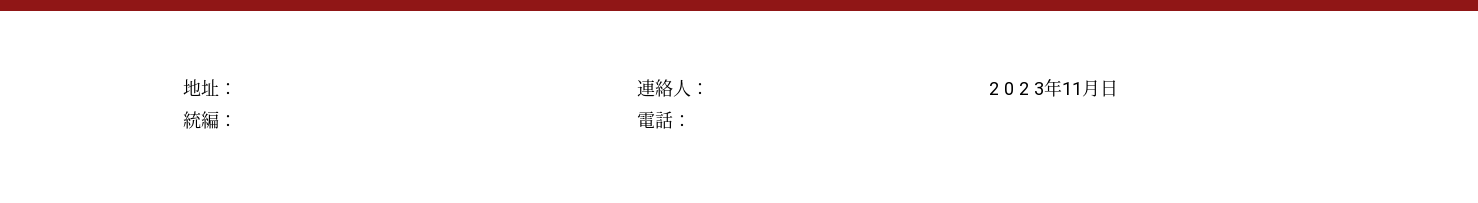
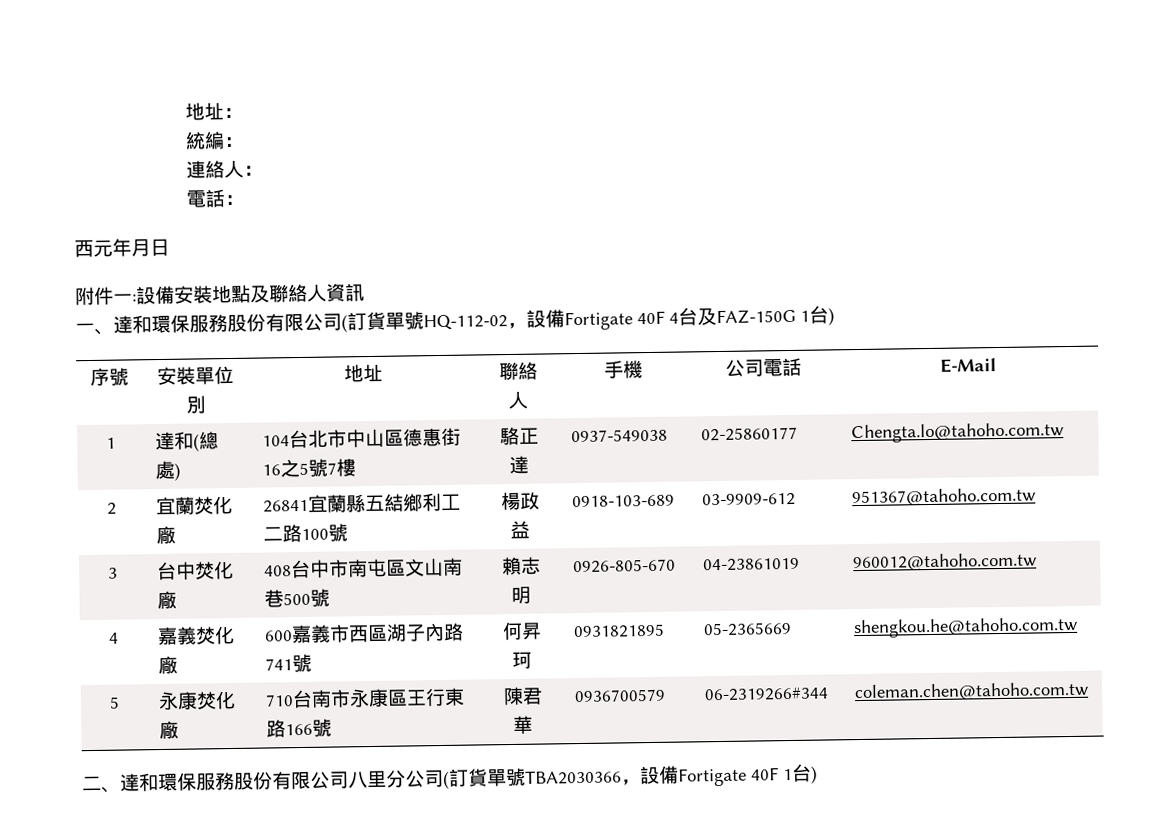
[989,78,1118,97] 2 0 2 3年11月日 -> [74,238,170,258] [75,283,365,306] [75,305,835,335] [90,367,129,386] [157,365,234,386] [185,395,206,414] [344,363,383,383] [498,361,538,381] [508,391,528,410] [603,360,643,379] [724,357,802,377] [939,358,997,373] [105,437,116,449] [155,431,220,452] [155,460,182,481] [262,427,462,449] [262,458,357,478] [499,426,539,446] [509,455,529,475] [571,428,669,443] [701,426,799,442] [851,422,1065,444] [106,502,117,515] [156,495,234,516] [156,525,177,545] [263,492,462,513] [263,523,349,543] [500,491,540,511] [510,520,530,539] [572,494,676,508] [702,492,797,507] [852,487,1037,507] [107,567,118,579] [157,560,235,581] [157,590,178,610] [264,557,464,579] [264,588,331,608] [501,556,541,576] [511,586,531,604] [573,558,677,574] [703,557,801,572] [853,552,1038,572] [108,632,119,644] [157,625,236,646] [158,655,179,675] [265,622,465,644] [265,653,313,673] [501,621,542,641] [512,651,532,669] [573,623,666,639] [703,621,793,637] [853,616,1079,639] [108,696,120,709] [158,690,237,711] [159,720,180,740] [265,687,466,709] [266,718,333,738] [502,686,543,706] [513,715,533,734] [574,688,667,703] [704,686,830,702] [854,681,1090,702] [82,763,818,793] 西元年月日 // 附件一:設備安裝地點及聯絡人資訊 // 一、達和環保服務股份有限公司(訂貨單號HQ-112-02，設備Fortigate 40F 4台及FAZ-150G 1台) // 序號 | 安裝單位別 | 地址 | 聯絡人 | 手機 | 公司電話 | E-Mail // 1 | 達和(總處) | 104台北市中山區德惠街16之5號7樓 | 駱正達 | 0937-549038 | 02-25860177 | Chengta.lo@tahoho.com.tw // 2 | 宜蘭焚化廠 | 26841宜蘭縣五結鄉利工二路100號 | 楊政益 | 0918-103-689 | 03-9909-612 | 951367@tahoho.com.tw // 3 | 台中焚化廠 | 408台中市南屯區文山南巷500號 | 賴志明 | 0926-805-670 | 04-23861019 | 960012@tahoho.com.tw // 4 | 嘉義焚化廠 | 600嘉義市西區湖子內路741號 | 何昇珂 | 0931821895 | 05-2365669 | shengkou.he@tahoho.com.tw // 5 | 永康焚化廠 | 710台南市永康區王行東路166號 | 陳君華 | 0936700579 | 06-2319266#344 | coleman.chen@tahoho.com.tw // 二、達和環保服務股份有限公司八里分公司(訂貨單號TBA2030366，設備Fortigate 40F 1台)

